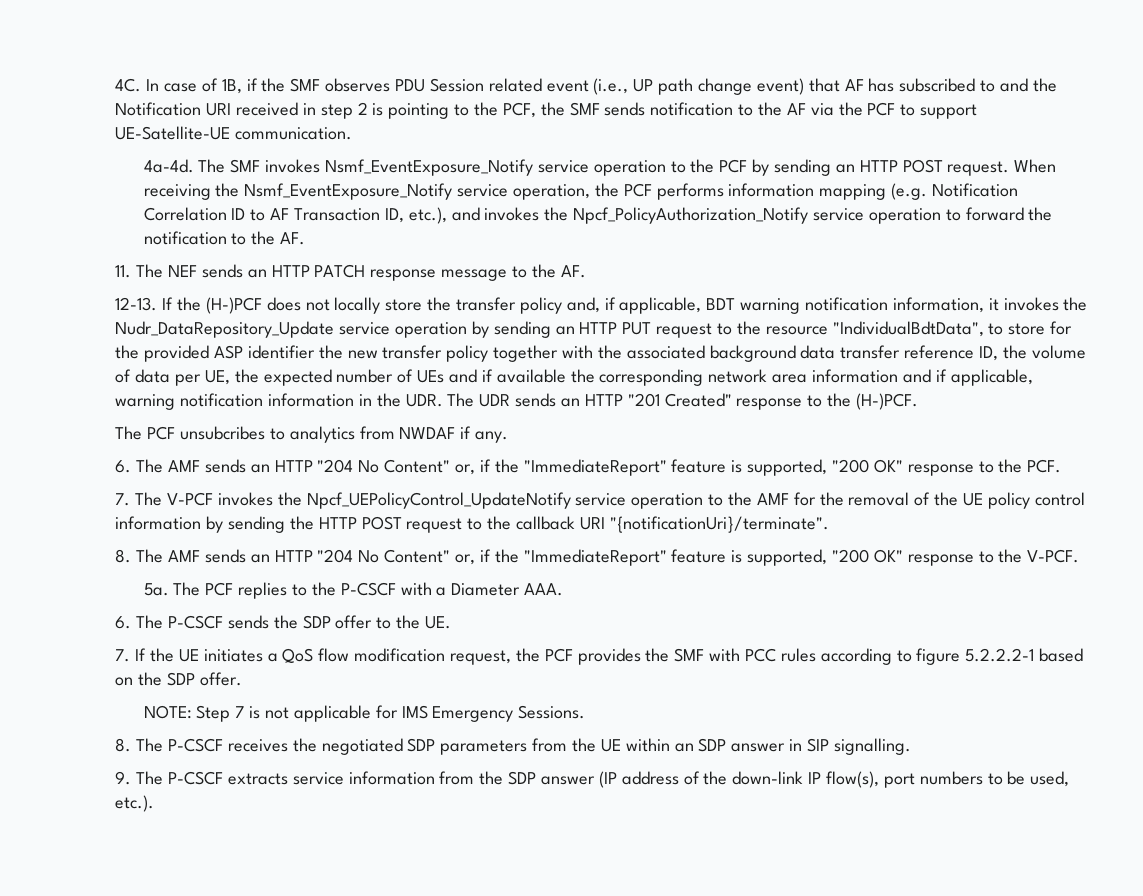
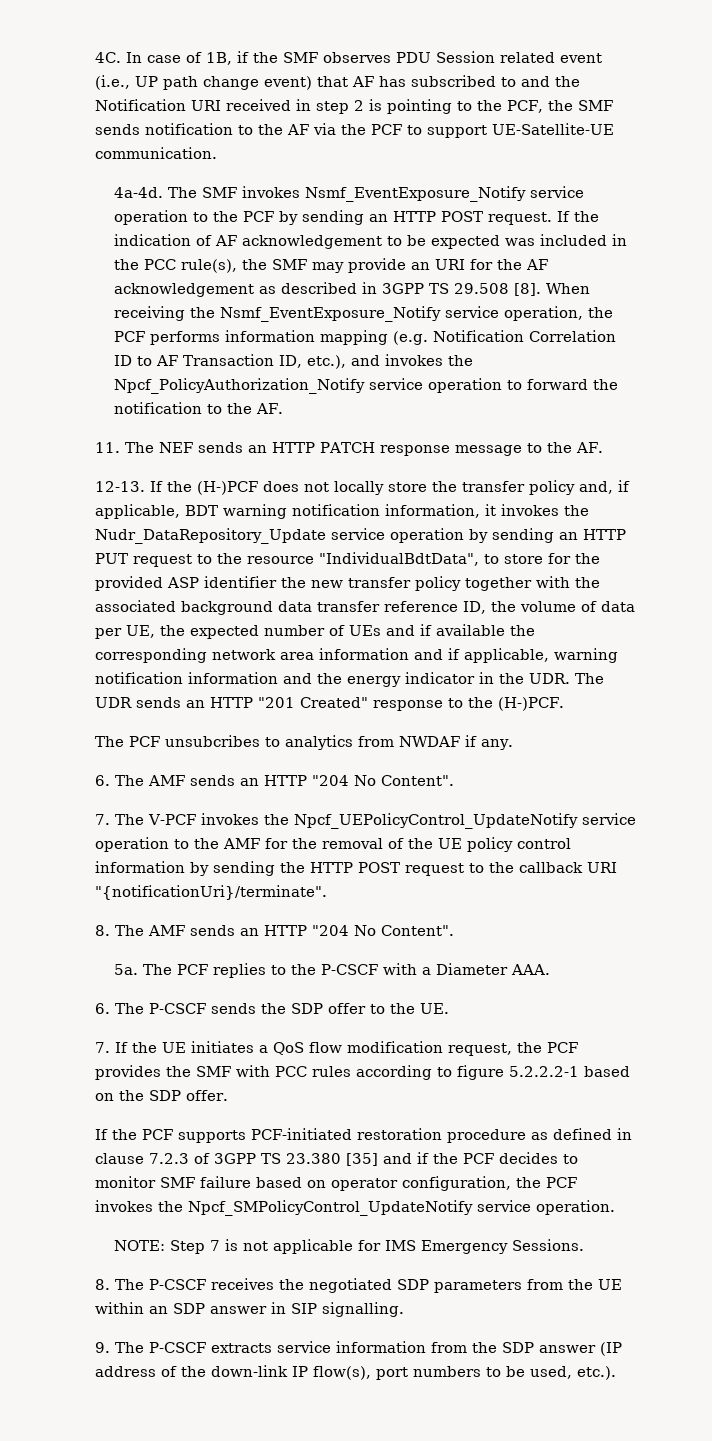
(1010, 168) none -> [557,211,600,222] [114,234,628,249] [114,258,549,273] [114,282,542,297] If the indication of AF acknowledgement to be expected was included in the PCC rule(s), the SMF may provide an URI for the AF acknowledgement as described in 3GPP TS 29.508 [8].
(355, 400) none -> [282,672,475,687] and the energy indicator
[384,459,1062,476] Content" or, if the "ImmediateReport" feature is supported, "200 OK" response to the PCF. -> [380,775,454,786] Content".
[384,549,1080,566] Content" or, if the "ImmediateReport" feature is supported, "200 OK" response to the V-PCF. -> [380,925,454,936] Content".
(242, 679) none -> [94,1128,632,1143] [94,1152,578,1166] [94,1176,577,1191] [94,1200,615,1216] // If the PCF supports PCF-initiated restoration procedure as defined in clause 7.2.3 of 3GPP TS 23.380 [35] and if the PCF decides to monitor SMF failure based on operator configuration, the PCF invokes the Npcf_SMPolicyControl_UpdateNotify service operation.

